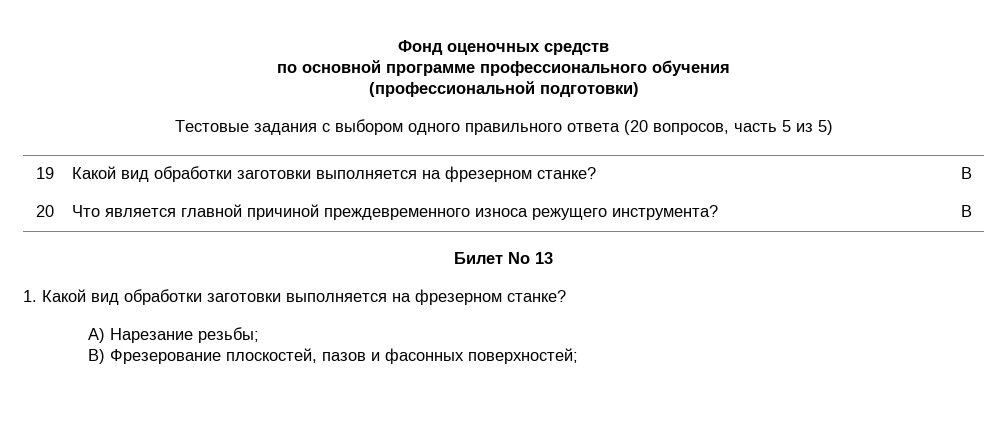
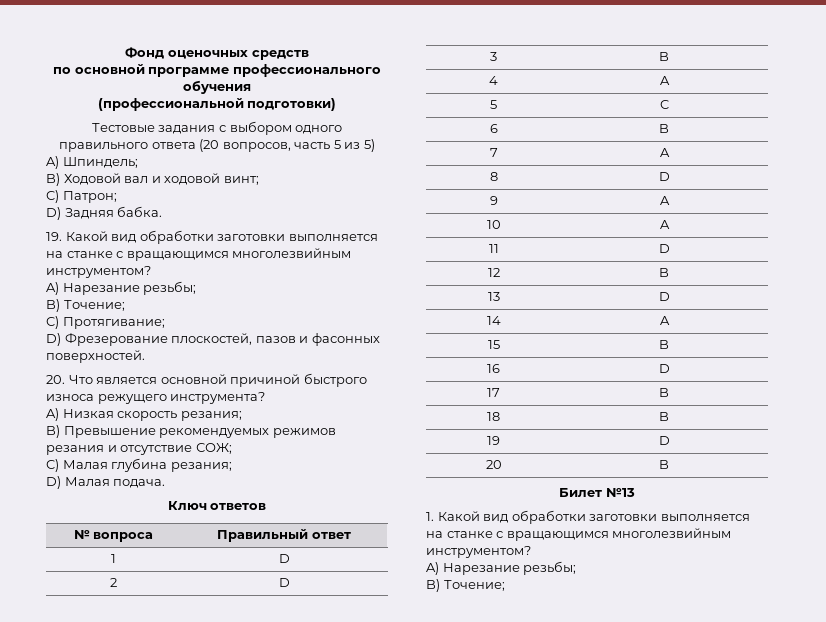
[35,167,54,179] [71,166,596,182] [961,167,972,179] [35,205,54,217] [71,204,718,220] // 19 | Какой вид обработки заготовки выполняется на фрезерном станке? | B // 20 | Что является главной причиной преждевременного износа режущего инструмента? -> [46,156,138,169] [46,173,259,186] [46,190,117,203] [46,206,163,220] [46,230,378,244] [46,248,352,261] [46,266,151,278] [46,281,197,295] [46,299,125,312] [46,316,165,329] [46,333,380,346] [46,350,145,363] [46,373,367,387] [46,392,266,404] [46,408,242,421] [46,425,336,438] [46,443,232,455] [46,458,232,472] [46,476,166,489] [167,501,267,510] [73,530,154,542] [217,529,351,542] [111,554,116,563] [278,554,290,563] [110,578,117,587] [278,578,290,587] [490,52,497,61] [659,52,669,61] [489,76,498,85] [659,76,670,85] [490,100,497,109] [659,100,669,109] [489,124,498,133] [659,124,669,133] [489,148,498,157] [659,148,670,157] [489,172,498,181] [658,172,670,181] [489,196,498,205] [659,196,670,205] [486,220,501,229] [659,220,670,229] [488,244,499,253] [658,244,670,253] [487,268,500,277] [659,268,669,277] [487,292,500,301] [658,292,670,301] [486,316,501,325] [659,316,670,325] [487,340,500,349] [659,340,669,349] [487,364,500,373] [658,364,670,373] [487,388,500,397] [659,388,669,397] [487,412,500,421] [659,412,669,421] [487,436,500,445] [658,436,670,445] [485,460,502,469] // A) Шпиндель; // B) Ходовой вал и ходовой винт; // C) Патрон; // D) Задняя бабка. // 19. Какой вид обработки заготовки выполняется на станке с вращающимся многолезвийным инструментом? // A) Нарезание резьбы; // B) Точение; // C) Протягивание; // D) Фрезерование плоскостей, пазов и фасонных поверхностей. // 20. Что является основной причиной быстрого износа режущего инструмента? // A) Низкая скорость резания; // B) Превышение рекомендуемых режимов резания и отсутствие СОЖ; // C) Малая глубина резания; // D) Малая подача. // Ключ ответов // № вопроса | Правильный ответ // 1 | D // 2 | D // 3 | B // 4 | A // 5 | C // 6 | B // 7 | A // 8 | D // 9 | A // 10 | A // 11 | D // 12 | B // 13 | D // 14 | A // 15 | B // 16 | D // 17 | B // 18 | B // 19 | D // 20
[508,252,553,264] No 13 -> [605,488,635,497] №13
[415,289,566,305] [88,327,260,343] [88,348,579,364] фрезерном станке? // A) Нарезание резьбы; // B) Фрезерование плоскостей, пазов и фасонных поверхностей; -> [446,528,732,541] [426,546,531,558] [426,561,577,575] [426,579,505,592] станке с вращающимся многолезвийным инструментом? // A) Нарезание резьбы; // B) Точение;

